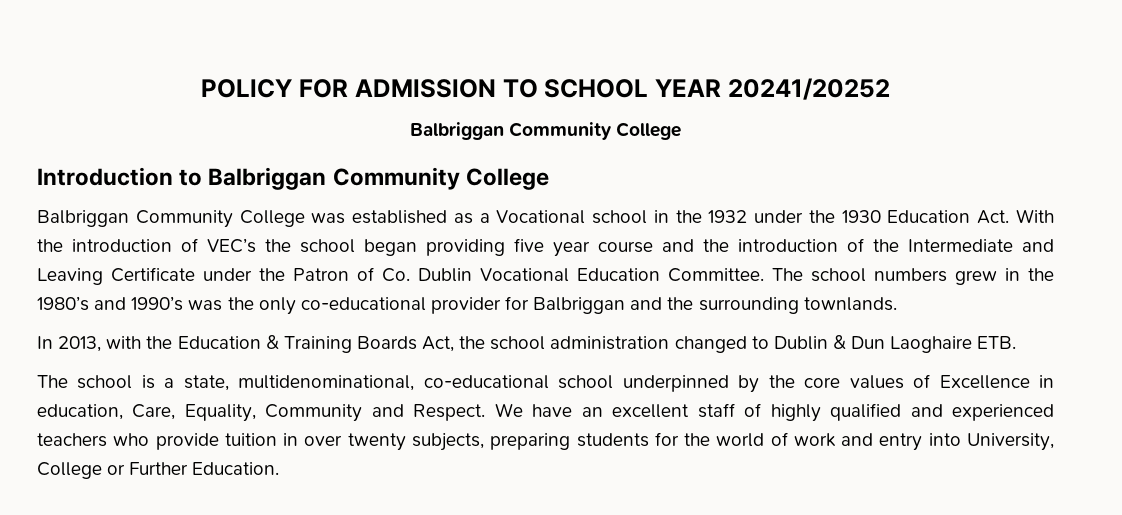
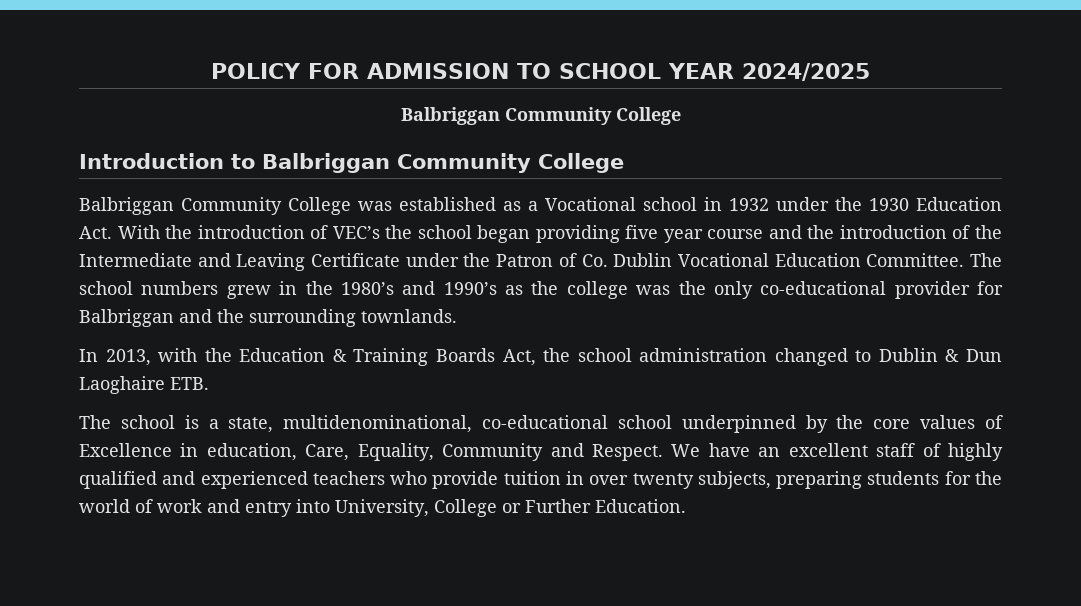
[727,78,890,100] 20241/20252 -> [741,63,870,81] 2024/2025
[675,210,702,223] the -> (722, 204) none
(184, 303) none -> [505,281,628,299] as the college

